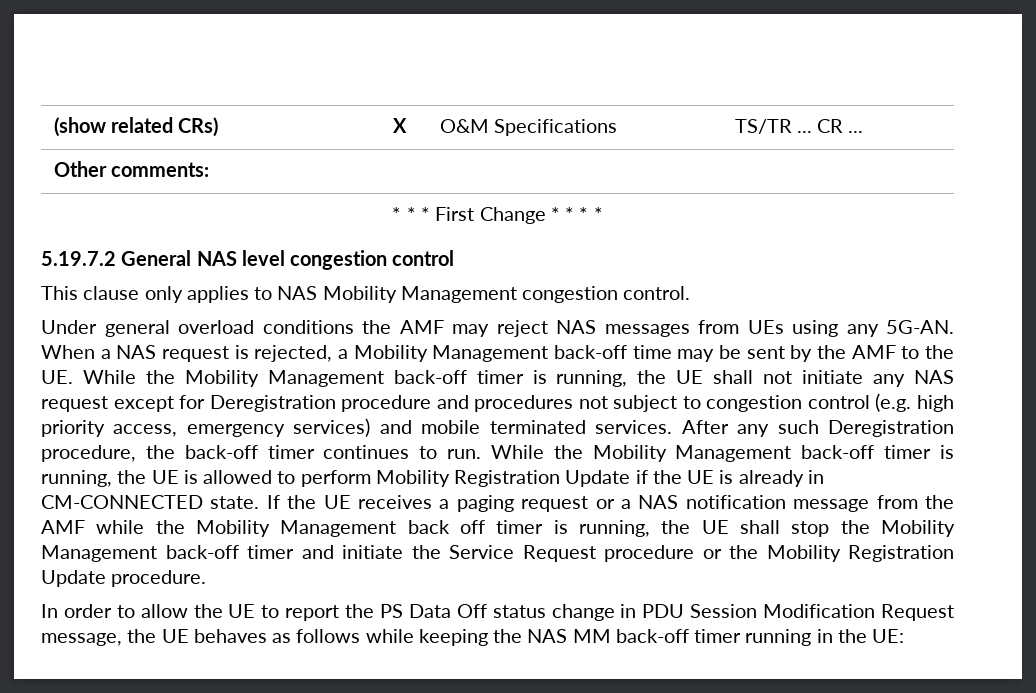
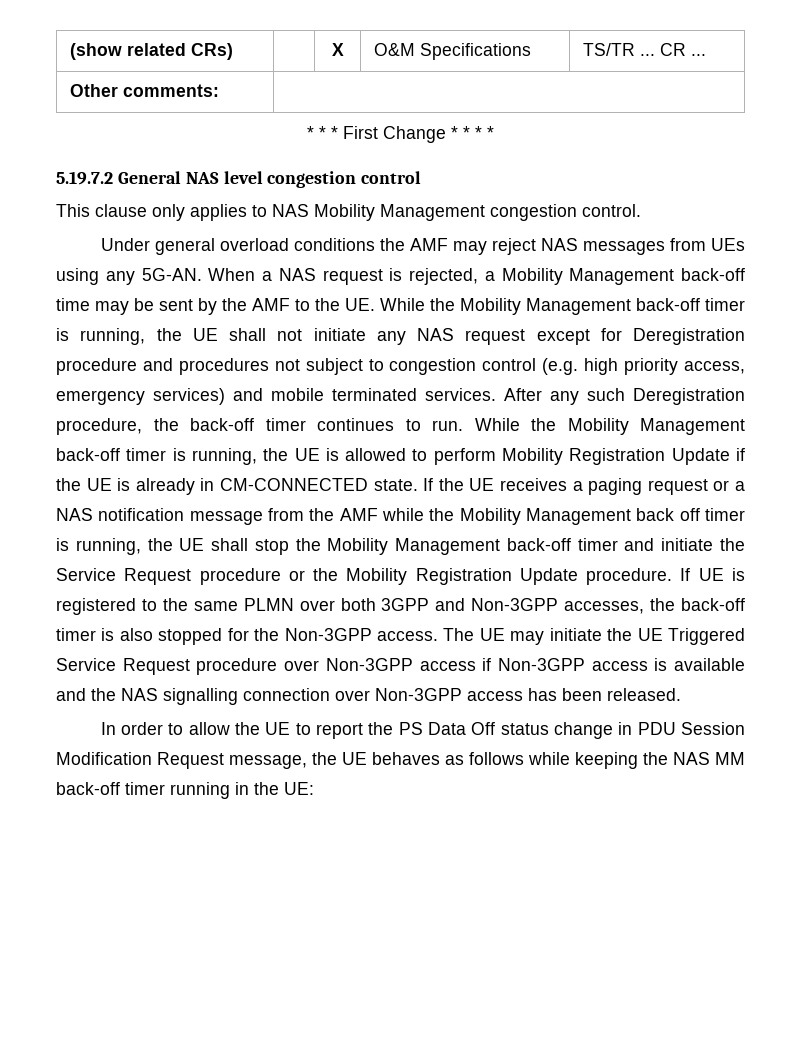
(207, 578) none -> [680,568,745,581] [56,598,745,615] [56,628,746,645] [56,658,745,675] [56,688,681,705] If UE is registered to the same PLMN over both 3GPP and Non-3GPP accesses, the back-off timer is also stopped for the Non-3GPP access. The UE may initiate the UE Triggered Service Request procedure over Non-3GPP access if Non-3GPP access is available and the NAS signalling connection over Non-3GPP access has been released.

